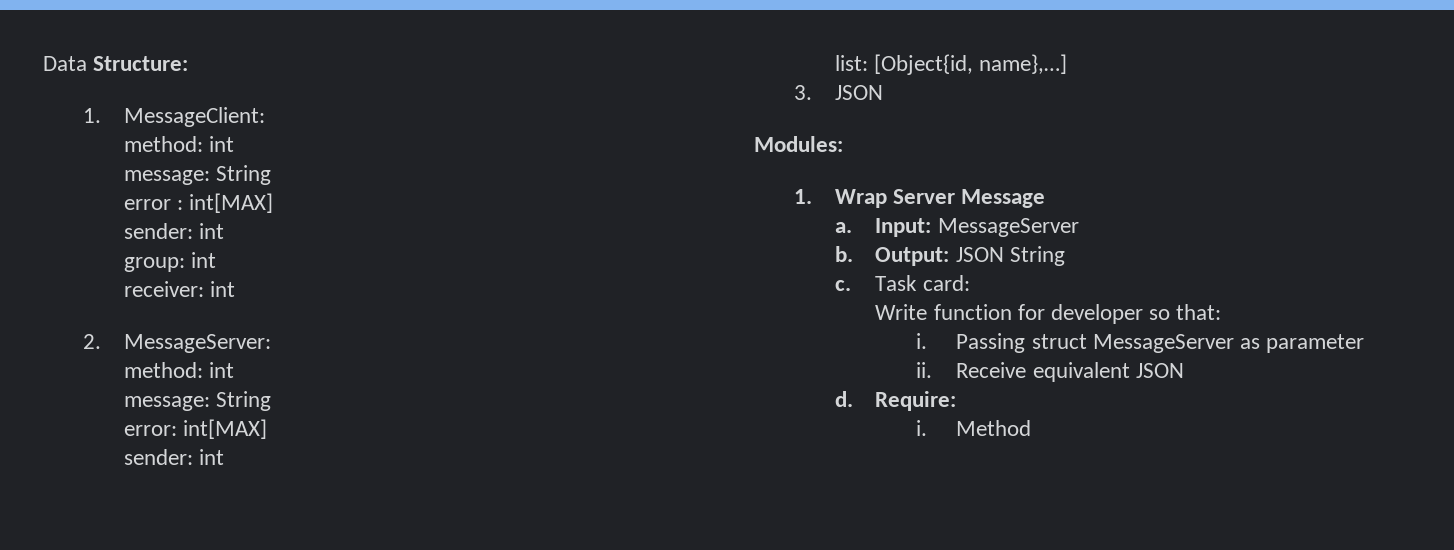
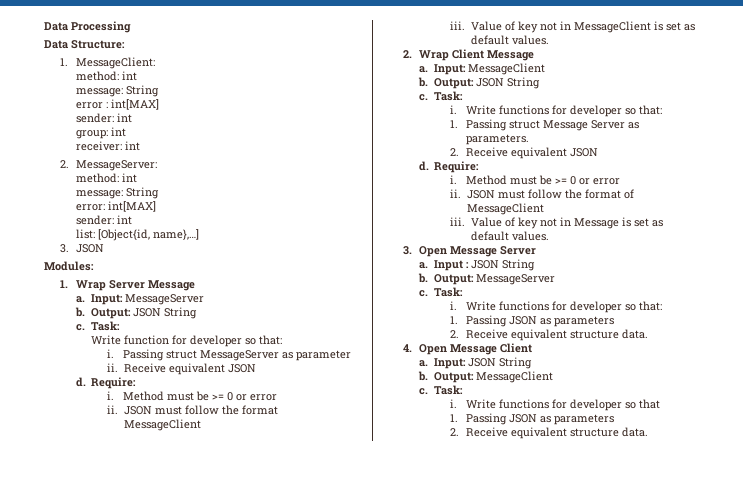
[43,56,87,71] Data -> [44,21,131,33] [44,40,68,49] Data Processing // Data
[875,275,970,291] Task card: -> [91,321,121,331] Task:
(1032, 428) none -> [166,391,277,401] [107,405,278,415] [123,419,201,431] [450,21,695,33] [470,35,549,45] [402,49,534,61] [418,63,546,75] [417,77,541,89] [418,91,464,101] [450,105,662,117] [450,119,639,131] [465,134,529,145] [450,147,598,159] [418,161,480,173] [450,175,620,185] [450,189,634,199] [466,203,544,215] [450,217,663,229] [470,231,549,241] [402,246,536,257] [418,259,536,271] [417,273,556,285] [418,287,464,297] [450,301,662,313] [450,315,614,327] [450,329,648,341] [402,343,532,355] [418,357,533,369] [417,371,554,383] [418,385,464,395] [450,399,660,411] [450,413,614,425] [450,427,648,439] must be >= 0 or error // ii. JSON must follow the format MessageClient // iii. Value of key not in MessageClient is set as default values. // 2. Wrap Client Message // a. Input: MessageClient // b. Output: JSON String // c. Task: // i. Write functions for developer so that: // 1. Passing struct Message Server as parameters. // 2. Receive equivalent JSON // d. Require: // i. Method must be >= 0 or error // ii. JSON must follow the format of MessageClient // iii. Value of key not in Message is set as default values. // 3. Open Message Server // a. Input : JSON String // b. Output: MessageServer // c. Task: // i. Write functions for developer so that: // 1. Passing JSON as parameters // 2. Receive equivalent structure data. // 4. Open Message Client // a. Input: JSON String // b. Output: MessageClient // c. Task: // i. Write functions for developer so that // 1. Passing JSON as parameters // 2. Receive equivalent structure data.

